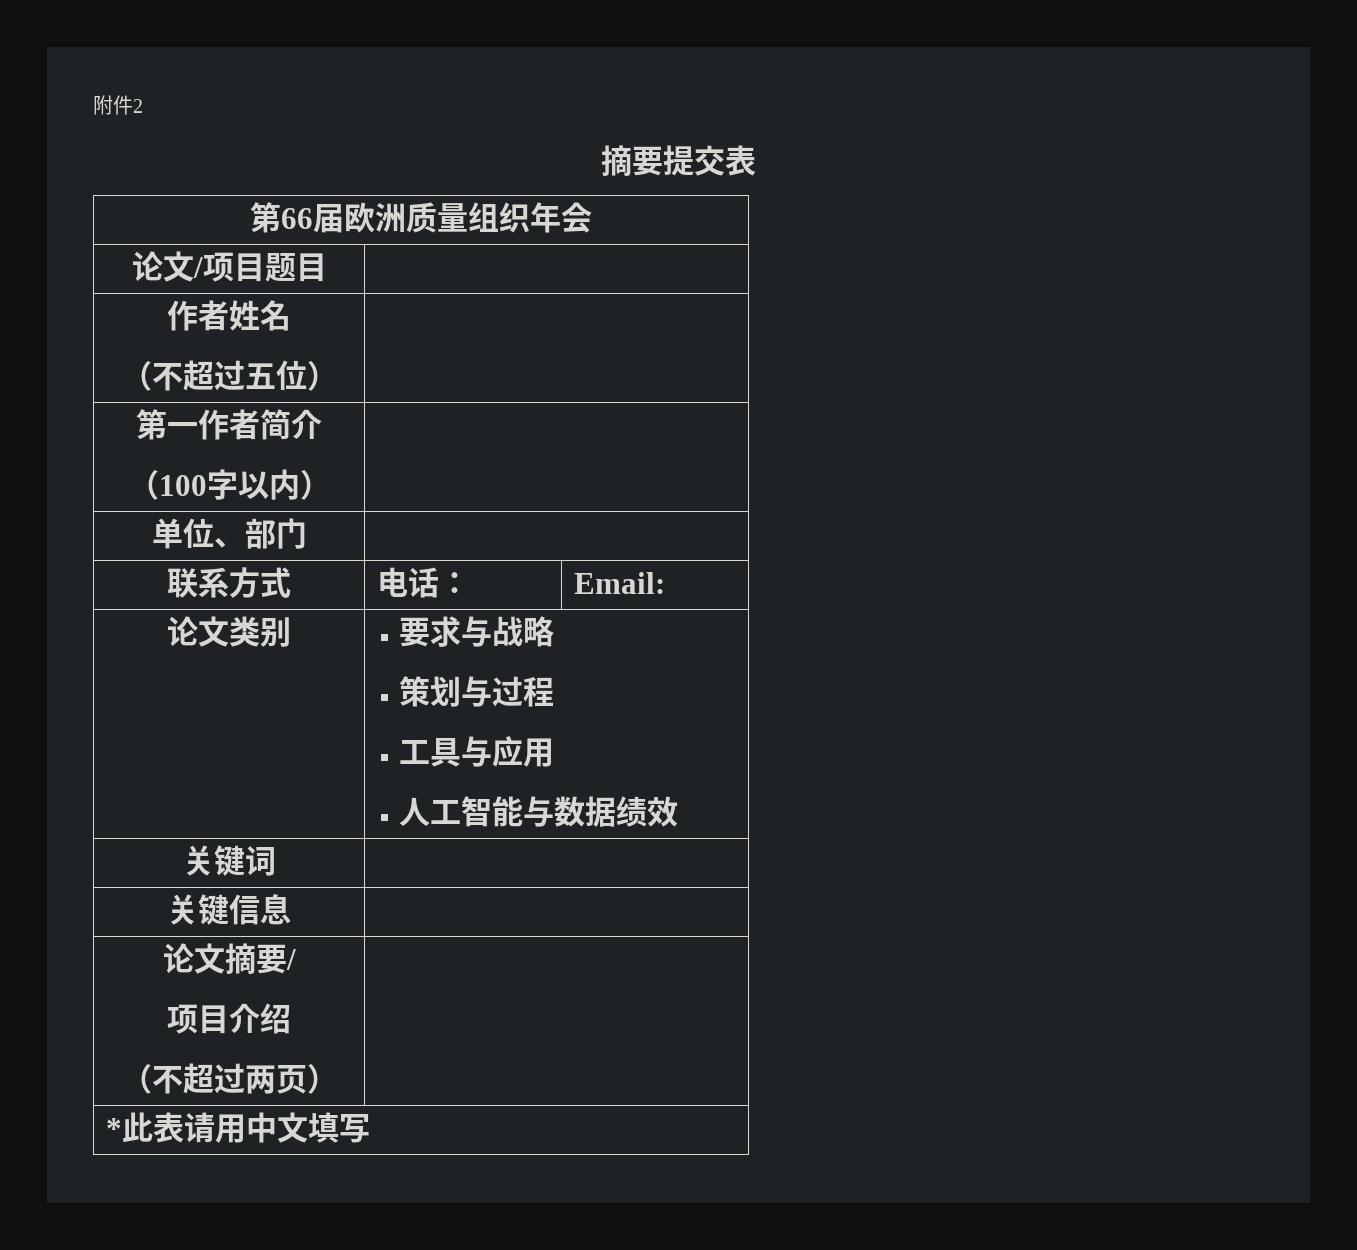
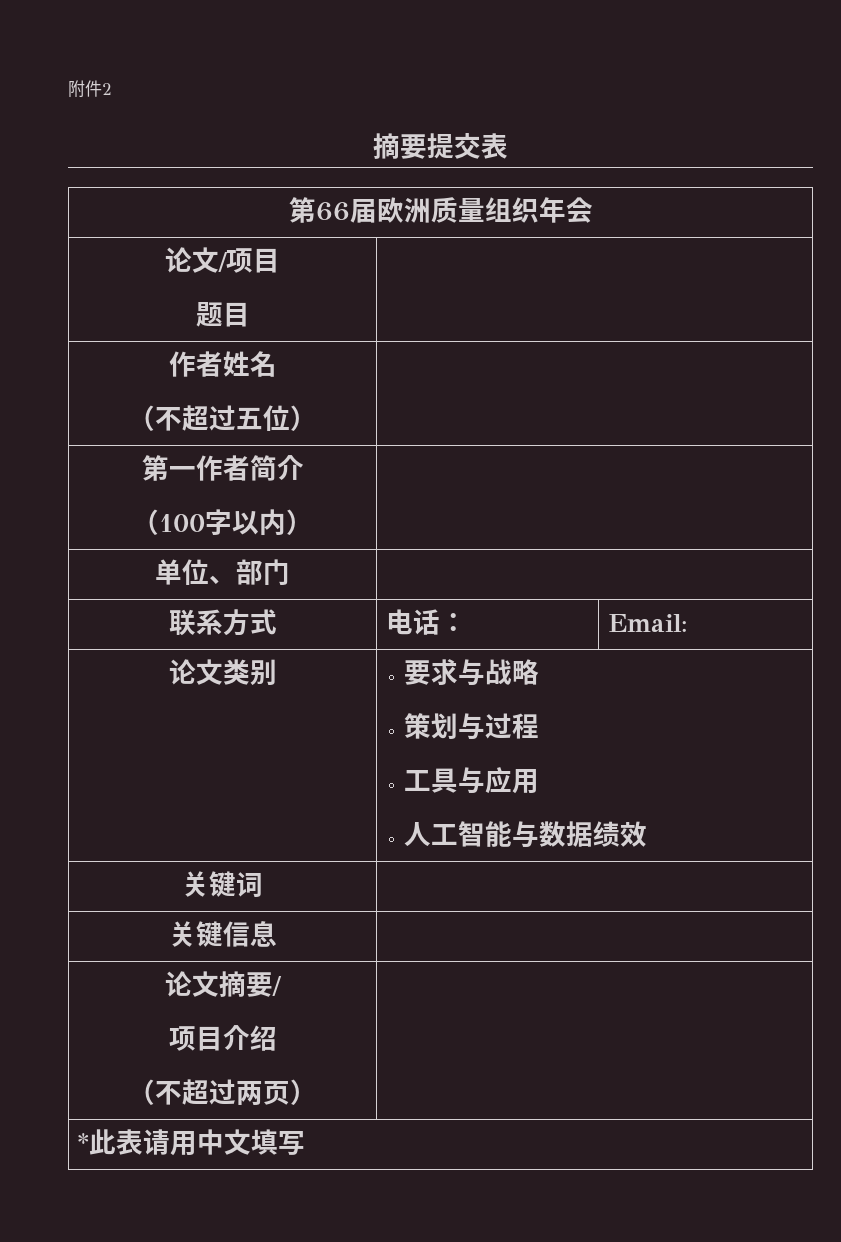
(265, 267) none -> (280, 260) //

